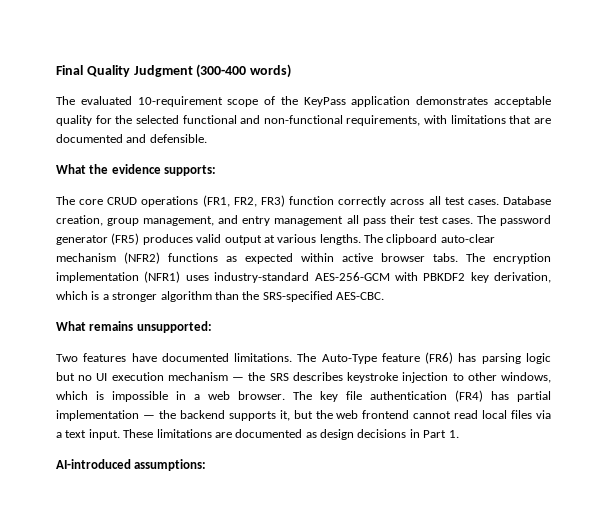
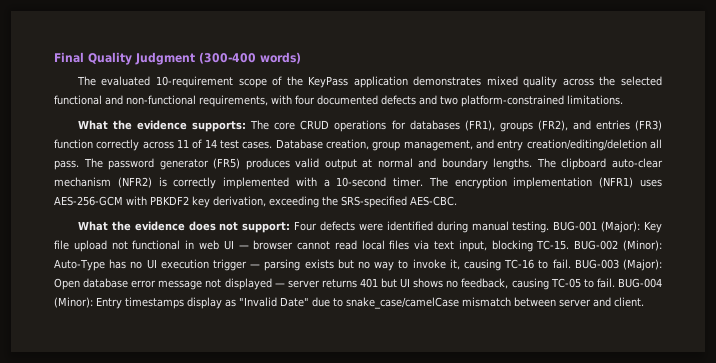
[493,96,551,107] [56,115,112,126] acceptable quality for -> [486,76,594,88] mixed quality across
[450,115,551,124] [56,134,207,143] limitations that are documented and defensible. -> [295,95,623,107] four documented defects and two platform-constrained limitations.
(217, 170) // -> (247, 126) none
[202,195,441,207] (FR1, FR2, FR3) function correctly across all -> [391,120,662,132] [54,139,217,151] for databases (FR1), groups (FR2), and entries (FR3) function correctly across 11 of 14
[274,215,473,226] management all pass their test cases. -> [526,139,662,151] [54,160,79,170] creation/editing/deletion all pass.
[277,234,317,243] various -> [377,158,488,170] normal and boundary
[168,253,458,264] functions as expected within active browser tabs. -> [158,177,424,189] is correctly implemented with a 10-second timer.
[214,272,310,283] industry-standard -> (662, 183) none
[56,291,384,302] [56,321,212,333] [56,352,551,364] [56,372,551,383] [56,390,551,402] [56,410,410,421] which is a stronger algorithm than the SRS-specified AES-CBC. // What remains unsupported: // Two features have documented limitations. The Auto-Type feature (FR6) has parsing logic but no UI execution mechanism — the SRS describes keystroke injection to other windows, which is impossible in a web browser. The key file authentication (FR4) has partial implementation — the backend supports it, but the web frontend -> [269,196,457,208] [77,221,663,233] [54,240,294,252] exceeding the SRS-specified AES-CBC. // What the evidence does not support: Four defects were identified during manual testing. BUG-001 (Major): Key file upload not functional in web UI — browser
[56,429,459,440] [56,459,207,471] a text input. These limitations are documented as design decisions in Part 1. // AI-introduced assumptions: -> [434,240,662,252] [54,259,662,271] [54,278,662,290] [54,297,644,309] text input, blocking TC-15. BUG-002 (Minor): Auto-Type has no UI execution trigger — parsing exists but no way to invoke it, causing TC-16 to fail. BUG-003 (Major): Open database error message not displayed — server returns 401 but UI shows no feedback, causing TC-05 to fail. BUG-004 (Minor): Entry timestamps display as "Invalid Date" due to snake_case/camelCase mismatch between server and client.

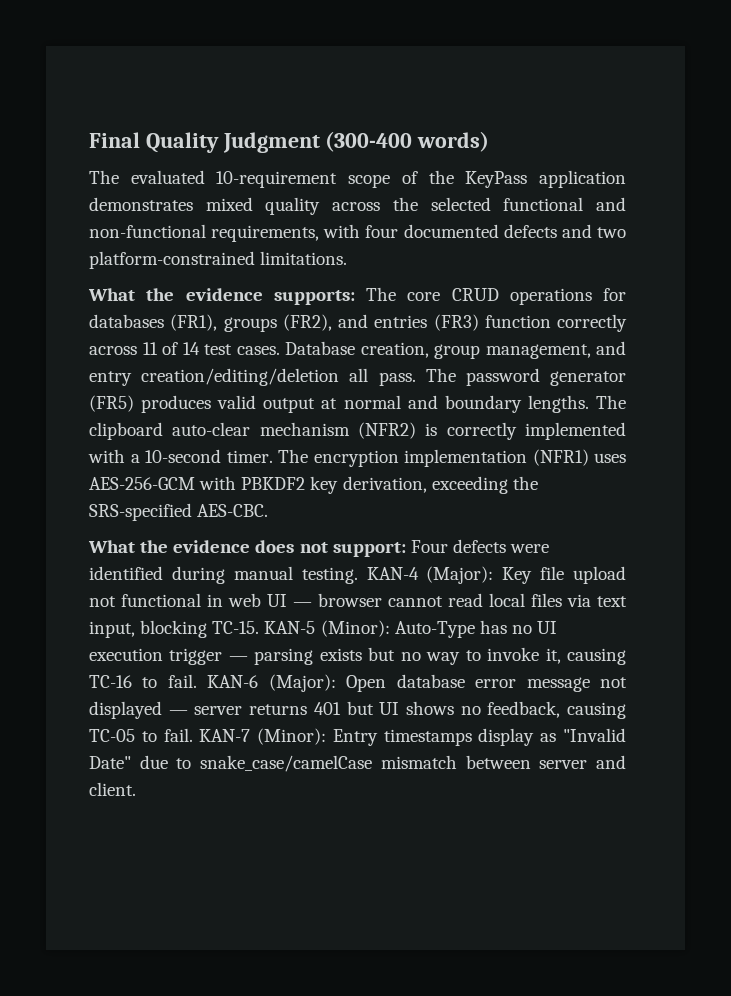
[553,221,598,231] BUG-001 -> [366,567,419,580] KAN-4
[574,240,619,250] BUG-002 -> [264,621,316,634] KAN-5
[574,259,619,269] BUG-003 -> [207,675,259,688] KAN-6
[617,278,662,288] BUG-004 -> [199,729,251,742] KAN-7

